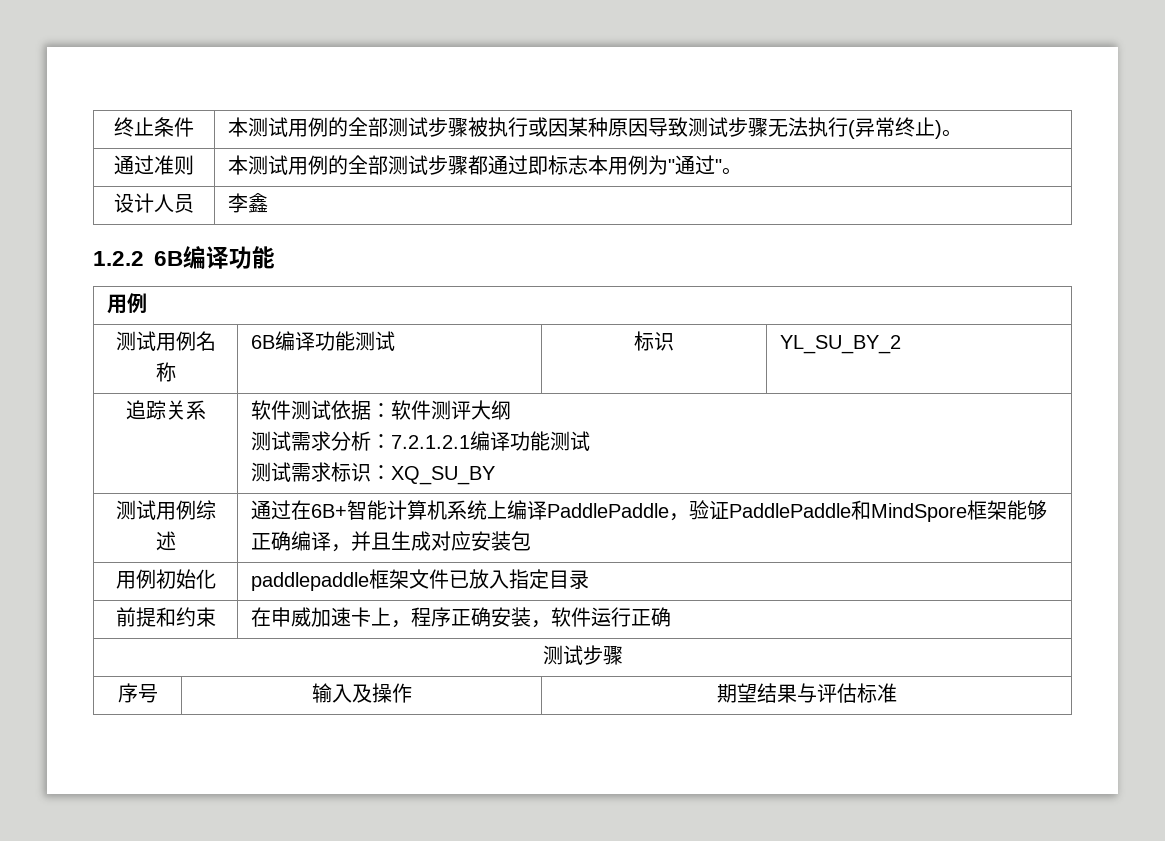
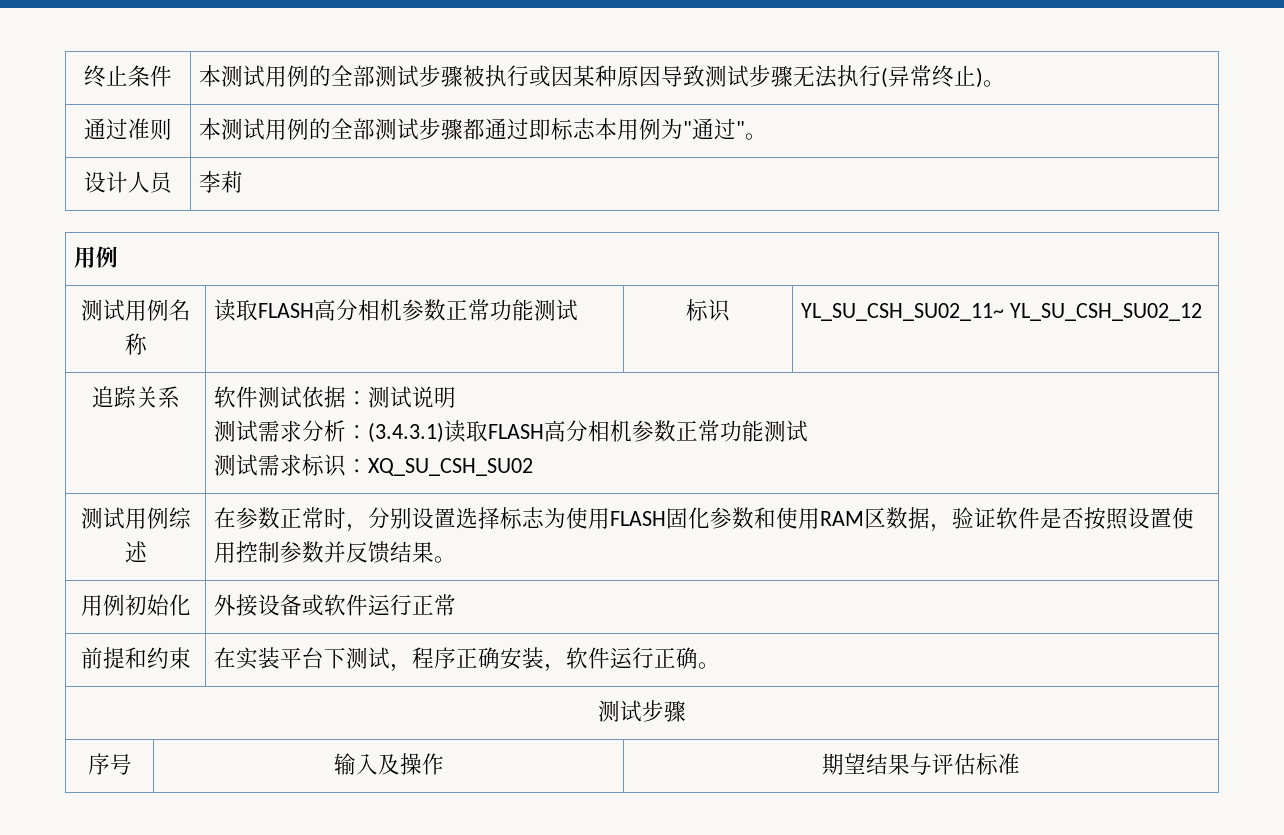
[248,193,269,213] [93,246,275,269] 鑫 // 1.2.2 6B编译功能 -> [220,171,243,193] 莉
[251,331,316,351] 6B编译 -> [213,299,490,322] 读取FLASH高分相机参数正常
[780,335,902,354] YL_SU_BY_2 -> [800,303,1202,321] YL_SU_CSH_SU02_11~ YL_SU_CSH_SU02_12
[391,400,512,420] 软件测评大纲 -> [367,386,456,408] 测试说明
[391,431,511,451] 7.2.1.2.1编译 -> [367,420,720,443] (3.4.3.1)读取FLASH高分相机参数正常
[391,466,496,485] XQ_SU_BY -> [367,458,533,476] XQ_SU_CSH_SU02
[251,500,1048,522] [251,531,532,552] [115,569,216,589] [251,569,590,591] 通过在6B+智能计算机系统上编译PaddlePaddle，验证PaddlePaddle和MindSpore框架能够正确编译，并且生成对应安装包 // 用例初始化 | paddlepaddle框架文件已放入指定目录 -> [213,507,1194,532] [213,541,456,564] [80,594,191,616] [213,594,456,616] 在参数正常时，分别设置选择标志为使用FLASH固化参数和使用RAM区数据，验证软件是否按照设置使用控制参数并反馈结果。 // 用例初始化 | 外接设备或软件运行正常
[271,607,392,627] 申威加速卡上 -> [235,647,390,670] 实装平台下测试
(672, 617) none -> [697,662,720,669] 。

